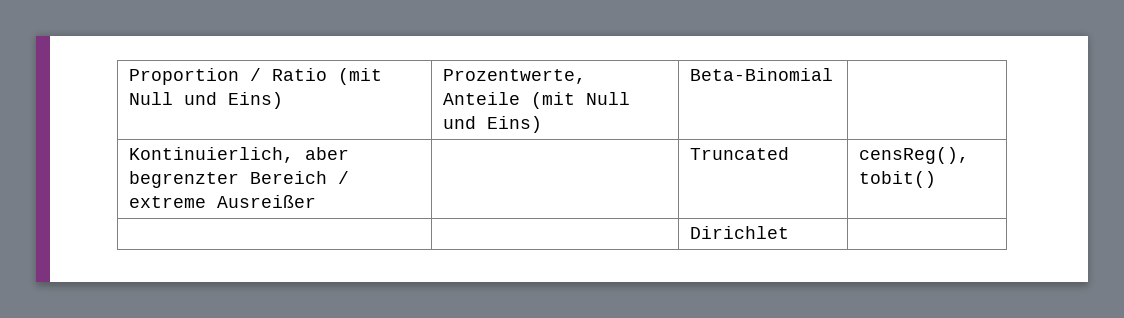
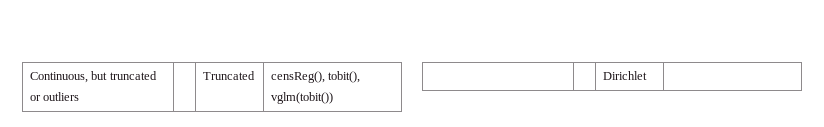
[129,68,383,85] [129,92,284,109] [443,69,587,84] [443,92,631,109] [443,116,543,133] [690,68,834,81] [129,147,350,163] [129,171,350,188] [129,195,317,208] Proportion / Ratio (mit Null und Eins) | Prozentwerte, Anteile (mit Null und Eins) | Beta-Binomial | // Kontinuierlich, aber begrenzter Bereich / extreme Ausreißer -> [30,71,157,83] [30,92,80,101] Continuous, but truncated or outliers
[859,171,937,188] tobit() -> [328,71,361,83] [271,92,334,104] tobit(), vglm(tobit())

